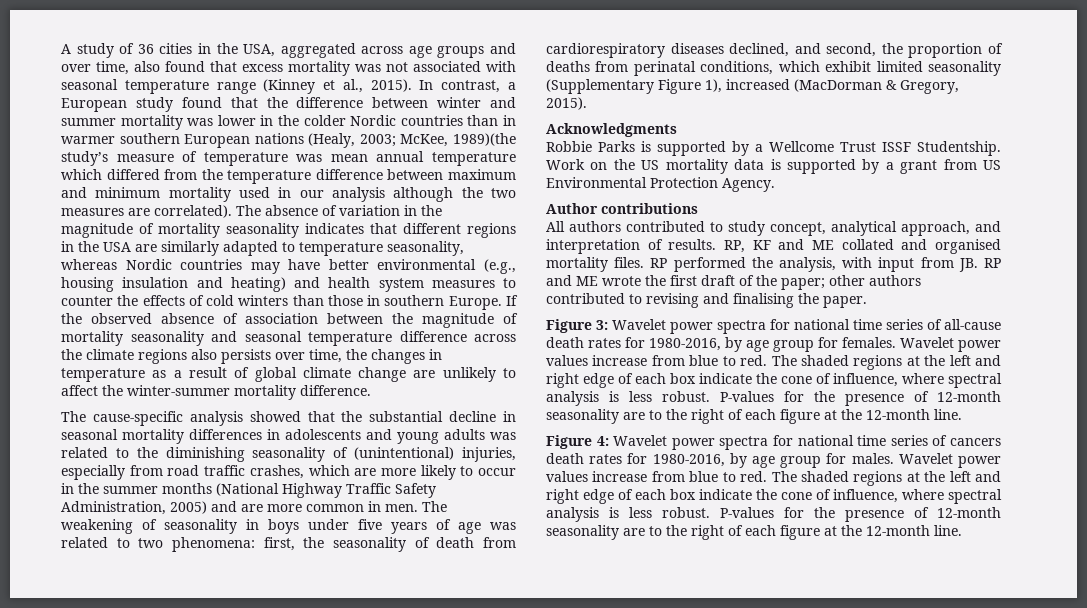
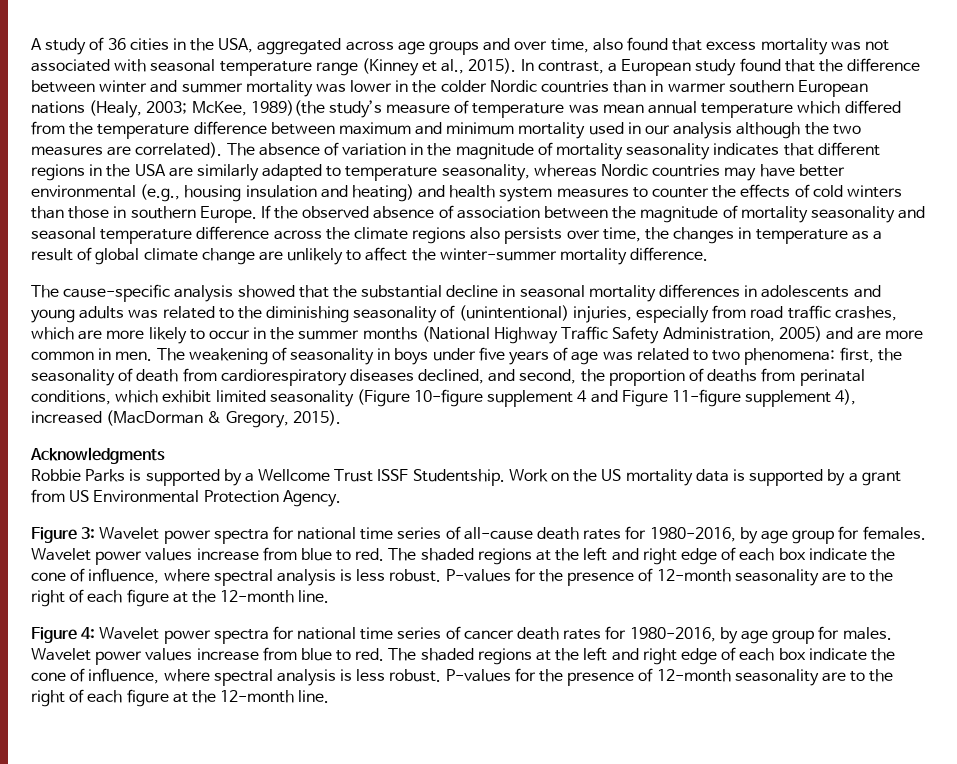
[546,79,722,94] (Supplementary Figure 1), -> [356,389,857,407] (Figure 10-figure supplement 4 and Figure 11-figure supplement 4),
[546,203,698,214] [546,221,1001,236] [546,239,1001,254] [546,257,1001,272] [546,275,921,290] [546,293,867,308] // Author contributions // All authors contributed to study concept, analytical approach, and interpretation of results. RP, KF and ME collated and organised mortality files. RP performed the analysis, with input from JB. RP and ME wrote the first draft of the paper; other authors contributed to revising and finalising the paper. -> (341, 498) none
[950,438,1002,446] cancers -> [463,630,514,640] cancer

